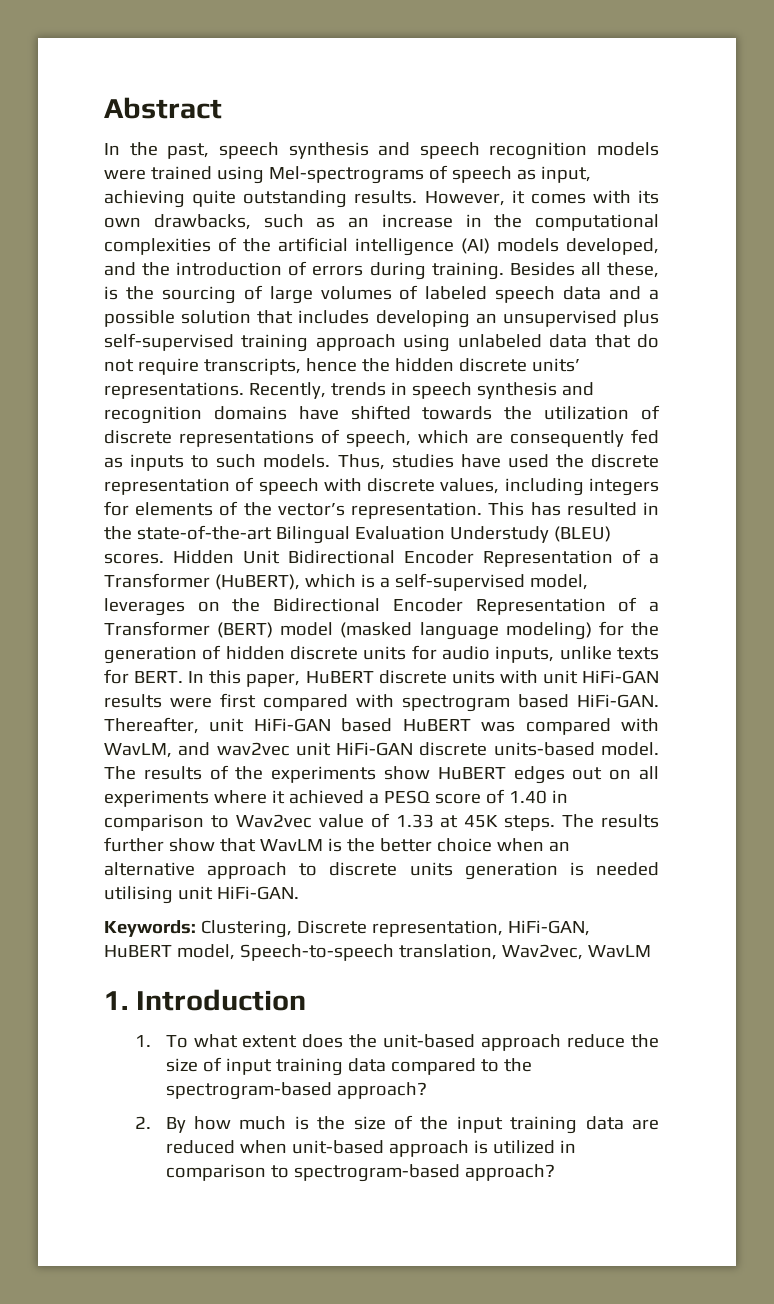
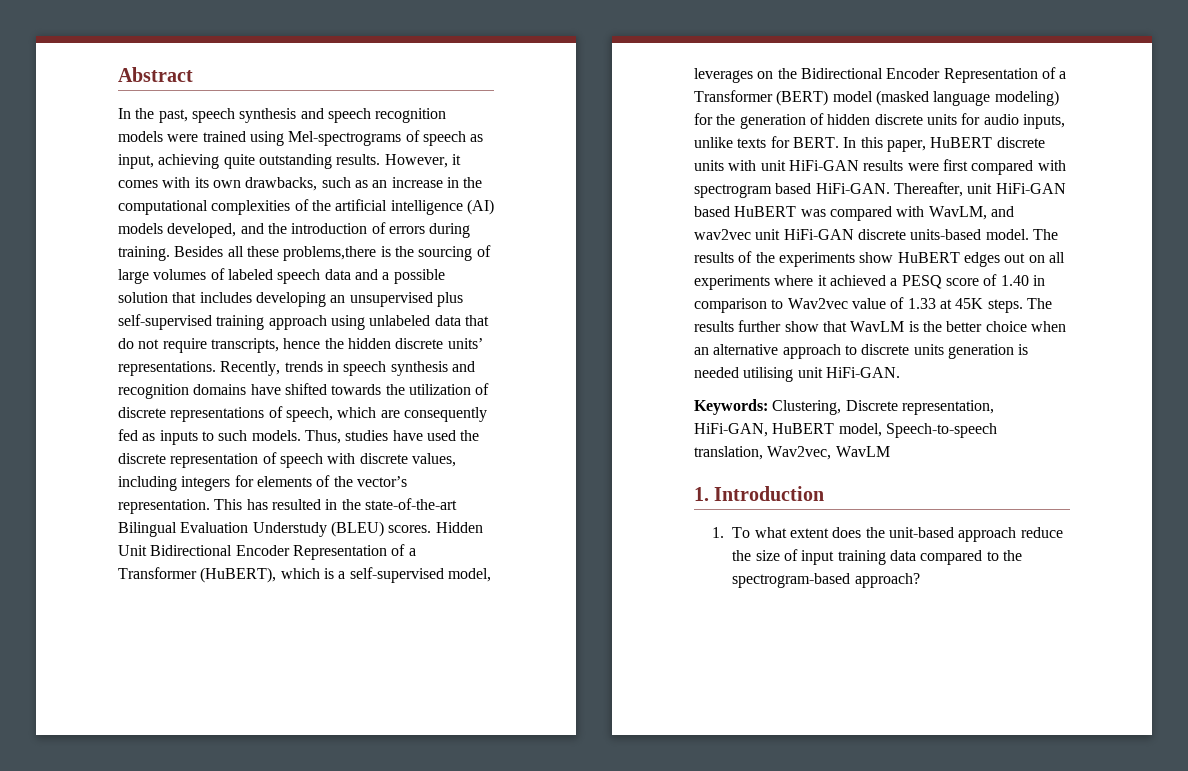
[606,262,659,278] these, -> [246,246,377,261] these problems,there
[134,1115,659,1134] [165,1140,576,1157] [165,1164,555,1182] // 2. By how much is the size of the input training data are reduced when unit-based approach is utilized in comparison to spectrogram-based approach? -> (920, 580) none

